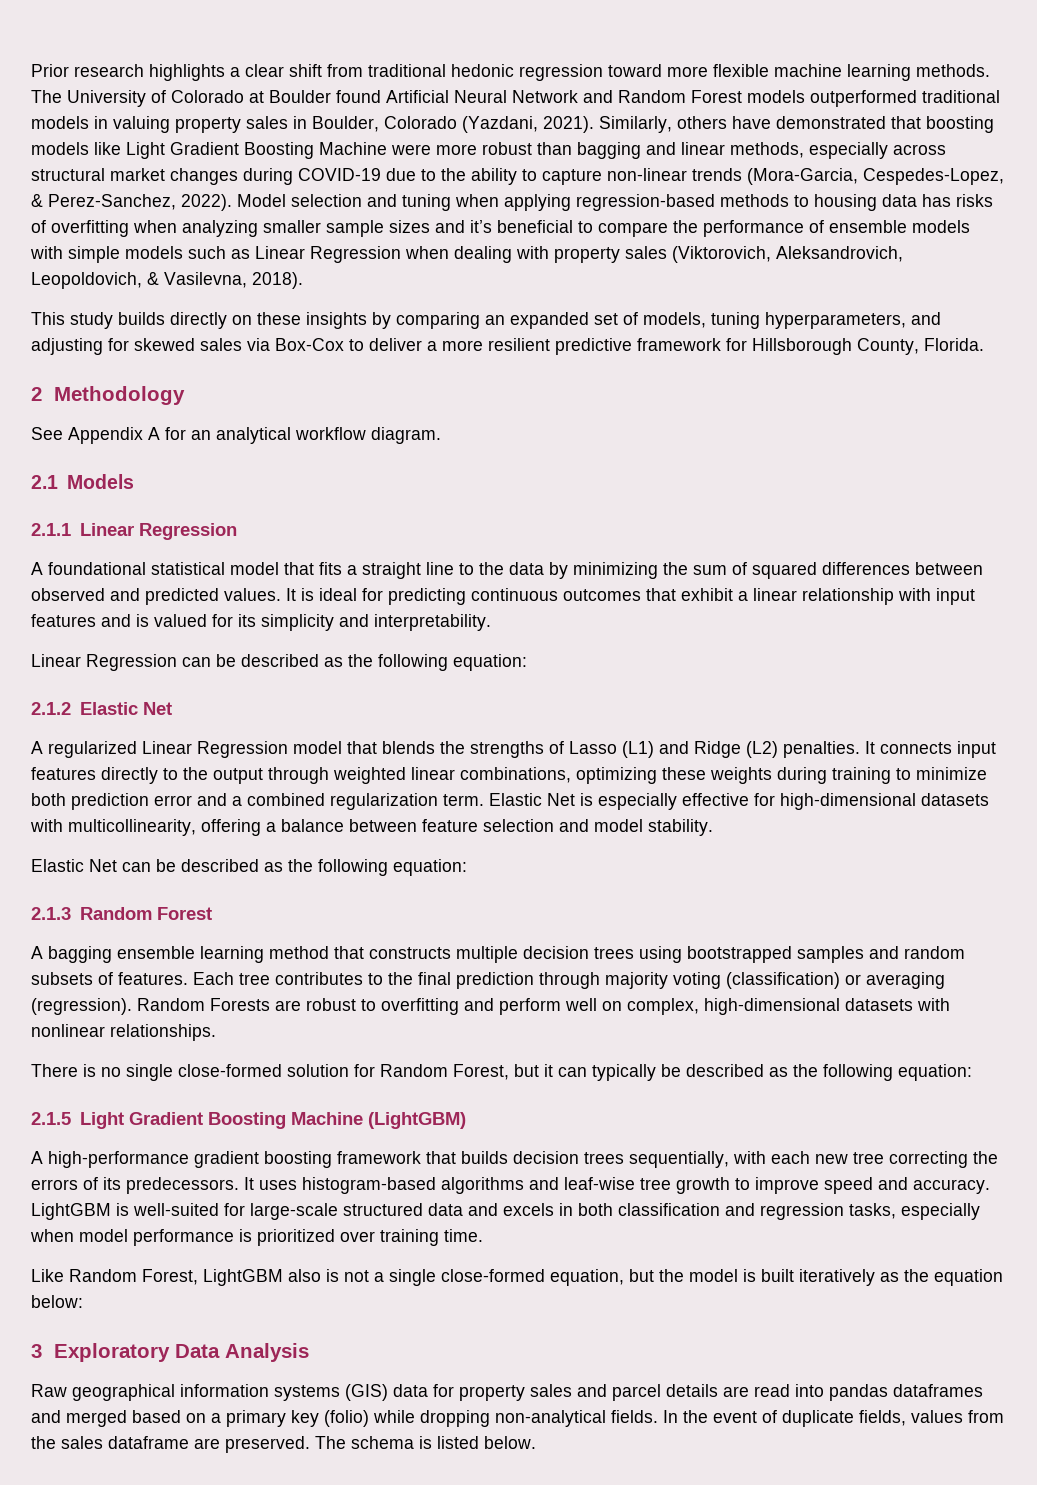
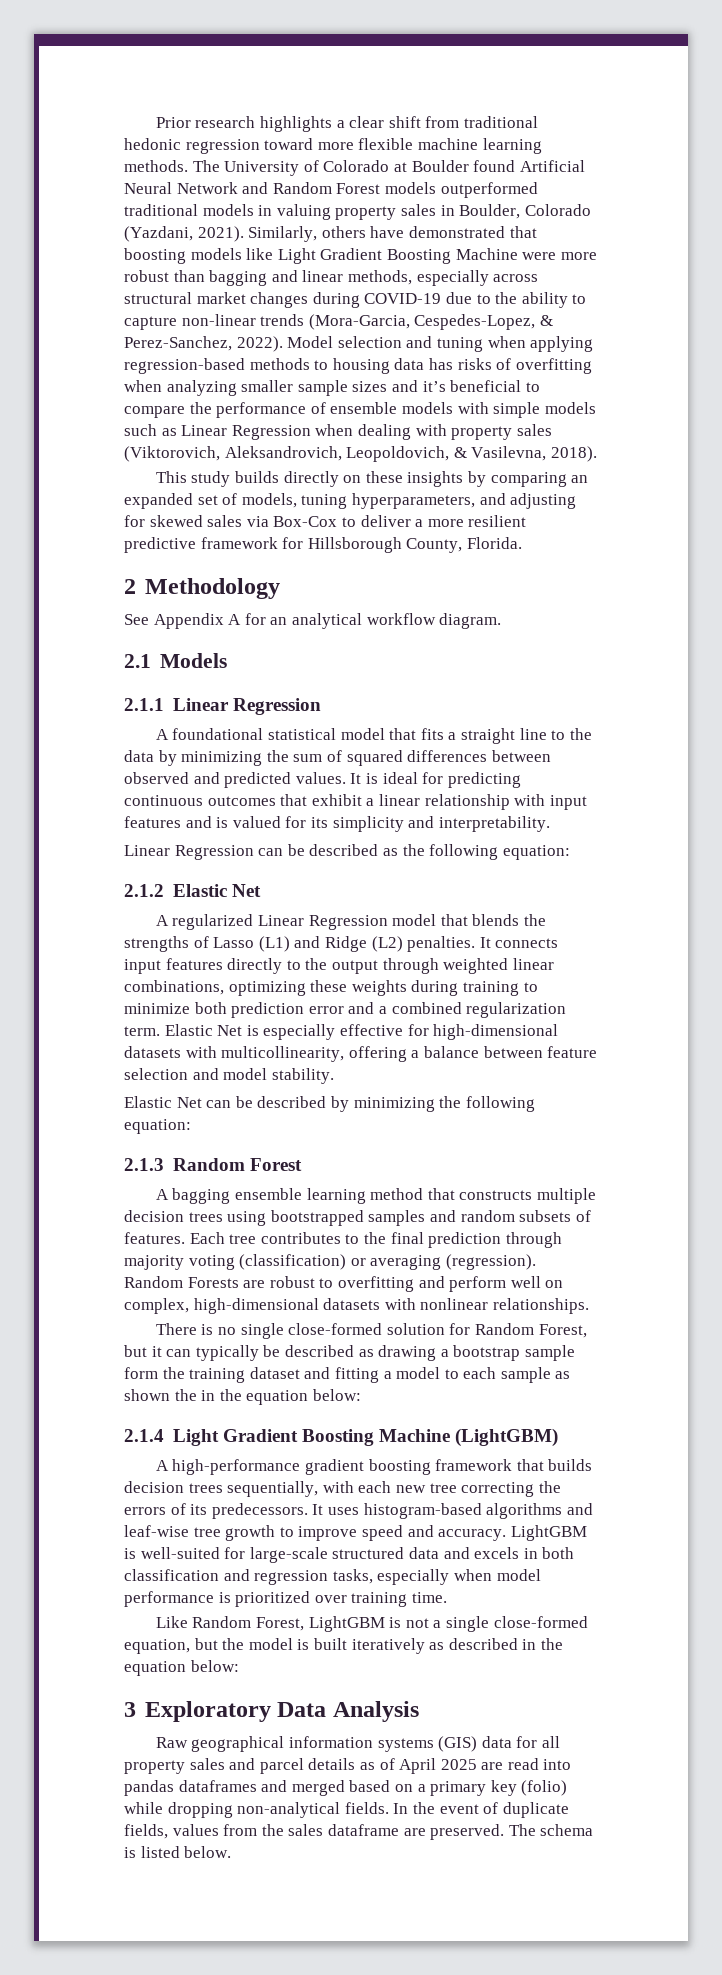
[264,862,283,872] as -> [330,1096,435,1112] by minimizing
[793,1064,972,1081] [31,1112,71,1125] the following equation: // 2.1.5 -> [378,1345,575,1361] [124,1367,571,1383] [124,1389,361,1405] [124,1429,164,1442] drawing a bootstrap sample form the training dataset and fitting a model to each sample as shown the in the equation below: // 2.1.4
[288,1269,321,1282] also -> (385, 1624) none
(899, 1277) none -> [448,1638,537,1650] described in
(454, 1390) none -> [541,1736,560,1748] all
(718, 1390) none -> [359,1758,477,1774] as of April 2025

